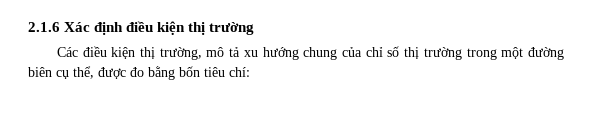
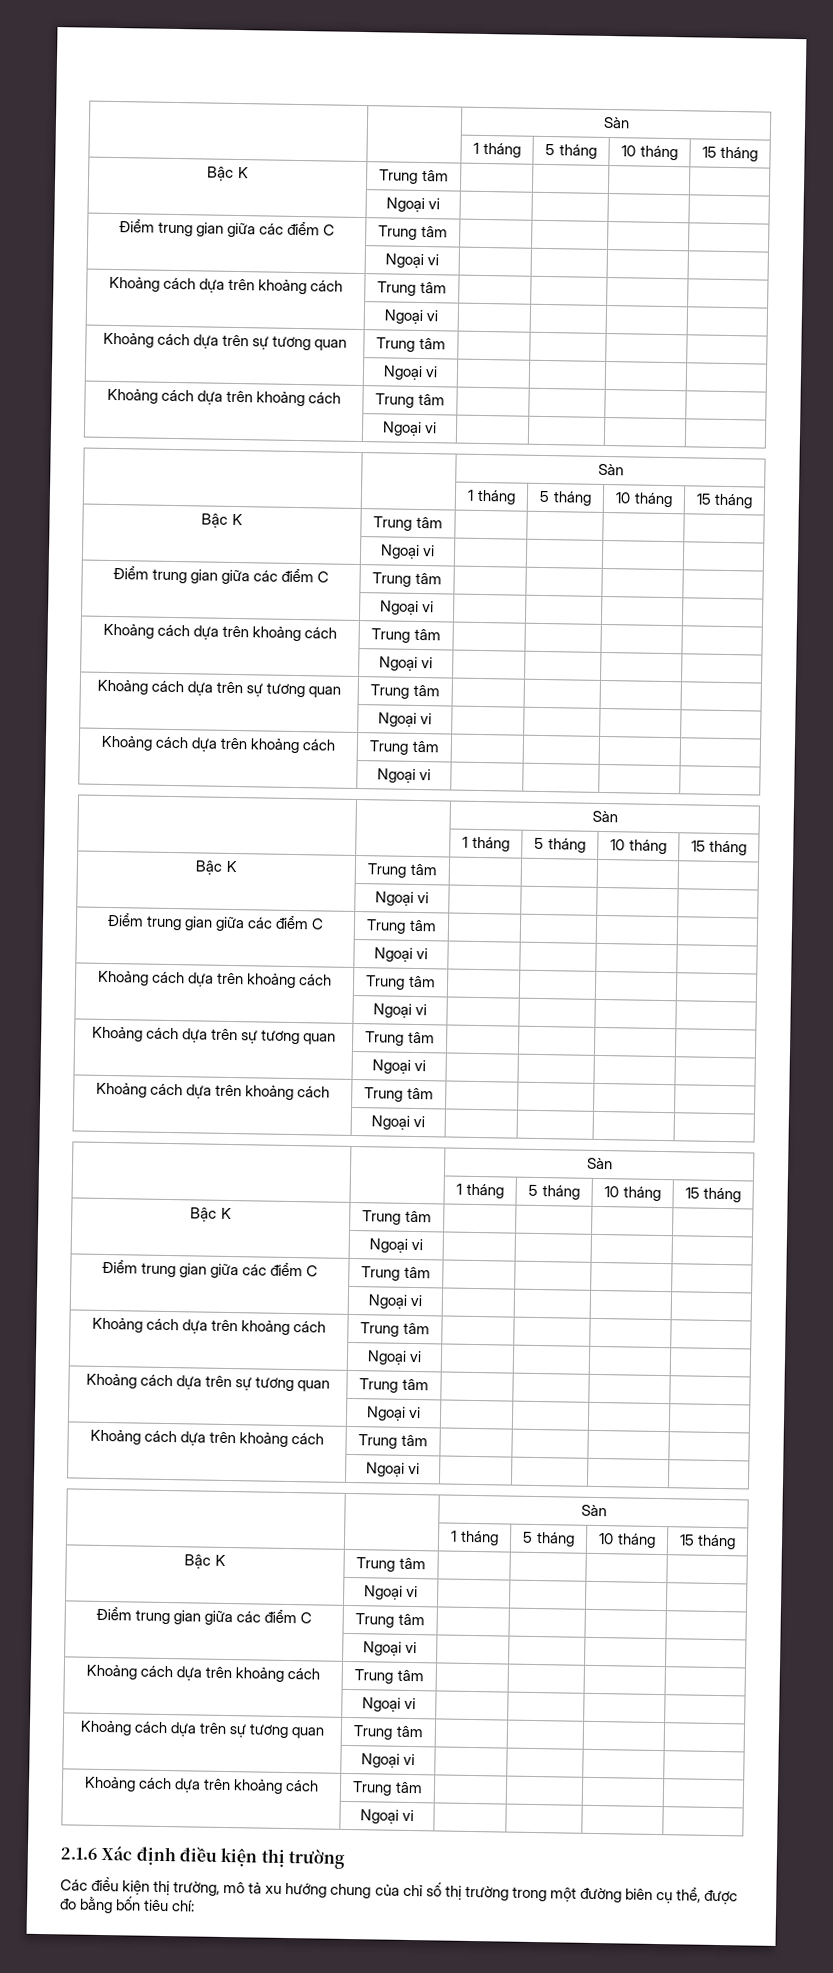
(28, 27) none -> [602,116,630,129] [473,142,521,158] [545,143,597,159] [621,145,678,161] [701,146,759,162] [207,166,249,181] [379,169,449,184] [385,197,441,213] [118,219,336,238] [378,225,448,240] [384,253,440,269] [108,276,344,295] [377,281,447,296] [383,309,439,325] [102,332,348,351] [376,337,446,352] [382,365,439,381] [106,388,342,407] [375,393,445,408] [381,421,438,436] [597,463,624,476] [467,489,516,505] [539,490,592,506] [615,492,673,508] [695,493,754,509] [201,513,243,528] [373,516,443,531] [379,544,436,559] [112,566,330,585] [372,572,442,587] [379,600,435,615] [102,623,338,642] [371,628,441,643] [378,656,434,671] [96,679,342,698] [370,684,440,699] [377,712,433,727] [100,735,336,754] [369,740,439,755] [376,768,432,783] [591,810,618,823] [462,836,510,852] [534,837,586,853] [610,839,667,855] [690,840,748,856] [195,860,238,875] [367,863,437,878] [374,891,430,906] [106,912,325,932] [366,919,437,934] [373,947,429,962] [96,970,333,989] [365,975,436,990] [372,1003,428,1018] [91,1026,337,1045] [365,1031,435,1046] [371,1059,427,1074] [95,1082,331,1101] [364,1087,434,1102] [370,1115,426,1130] [586,1157,613,1170] [456,1183,504,1199] [528,1184,580,1200] [604,1186,661,1201] [684,1187,742,1203] [190,1207,232,1222] [362,1210,432,1225] [368,1238,424,1253] [101,1259,319,1279] [361,1266,431,1281] [367,1294,423,1309] [91,1317,327,1335] [360,1322,430,1337] [366,1350,423,1365] [85,1373,331,1392] [359,1378,429,1393] [365,1406,422,1421] [89,1429,325,1447] [358,1434,428,1449] [365,1462,421,1477] [580,1504,607,1517] [450,1530,499,1546] [522,1531,575,1547] [598,1533,656,1548] [678,1534,737,1550] [184,1554,226,1569] [356,1557,426,1572] [363,1585,419,1600] [95,1606,313,1626] [355,1613,425,1628] [362,1641,418,1656] [85,1664,321,1682] [354,1669,424,1684] [361,1697,417,1712] [79,1720,325,1739] [353,1725,423,1740] [360,1753,416,1768] [83,1776,320,1794] [352,1781,423,1796] [359,1809,415,1824] | | Sàn // | | 1 tháng | 5 tháng | 10 tháng | 15 tháng // Bậc K | Trung tâm | | | | // | Ngoại vi | | | | // Điểm trung gian giữa các điểm C | Trung tâm | | | | // | Ngoại vi | | | | // Khoảng cách dựa trên khoảng cách | Trung tâm | | | | // | Ngoại vi | | | | // Khoảng cách dựa trên sự tương quan | Trung tâm | | | | // | Ngoại vi | | | | // Khoảng cách dựa trên khoảng cách | Trung tâm | | | | // | Ngoại vi | | | | // | | Sàn // | | 1 tháng | 5 tháng | 10 tháng | 15 tháng // Bậc K | Trung tâm | | | | // | Ngoại vi | | | | // Điểm trung gian giữa các điểm C | Trung tâm | | | | // | Ngoại vi | | | | // Khoảng cách dựa trên khoảng cách | Trung tâm | | | | // | Ngoại vi | | | | // Khoảng cách dựa trên sự tương quan | Trung tâm | | | | // | Ngoại vi | | | | // Khoảng cách dựa trên khoảng cách | Trung tâm | | | | // | Ngoại vi | | | | // | | Sàn // | | 1 tháng | 5 tháng | 10 tháng | 15 tháng // Bậc K | Trung tâm | | | | // | Ngoại vi | | | | // Điểm trung gian giữa các điểm C | Trung tâm | | | | // | Ngoại vi | | | | // Khoảng cách dựa trên khoảng cách | Trung tâm | | | | // | Ngoại vi | | | | // Khoảng cách dựa trên sự tương quan | Trung tâm | | | | // | Ngoại vi | | | | // Khoảng cách dựa trên khoảng cách | Trung tâm | | | | // | Ngoại vi | | | | // | | Sàn // | | 1 tháng | 5 tháng | 10 tháng | 15 tháng // Bậc K | Trung tâm | | | | // | Ngoại vi | | | | // Điểm trung gian giữa các điểm C | Trung tâm | | | | // | Ngoại vi | | | | // Khoảng cách dựa trên khoảng cách | Trung tâm | | | | // | Ngoại vi | | | | // Khoảng cách dựa trên sự tương quan | Trung tâm | | | | // | Ngoại vi | | | | // Khoảng cách dựa trên khoảng cách | Trung tâm | | | | // | Ngoại vi | | | | // | | Sàn // | | 1 tháng | 5 tháng | 10 tháng | 15 tháng // Bậc K | Trung tâm | | | | // | Ngoại vi | | | | // Điểm trung gian giữa các điểm C | Trung tâm | | | | // | Ngoại vi | | | | // Khoảng cách dựa trên khoảng cách | Trung tâm | | | | // | Ngoại vi | | | | // Khoảng cách dựa trên sự tương quan | Trung tâm | | | | // | Ngoại vi | | | | // Khoảng cách dựa trên khoảng cách | Trung tâm | | | | // | Ngoại vi | | | | //

